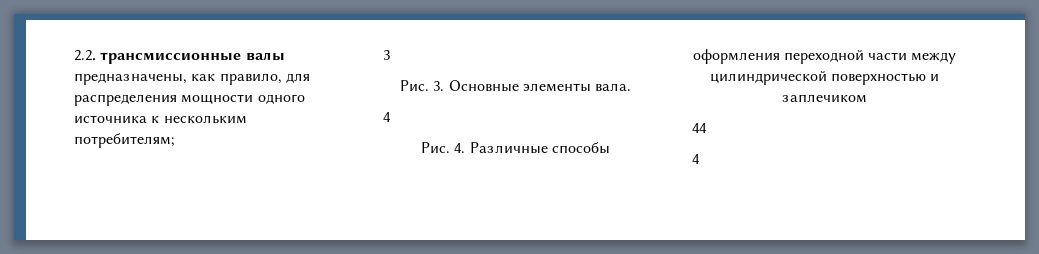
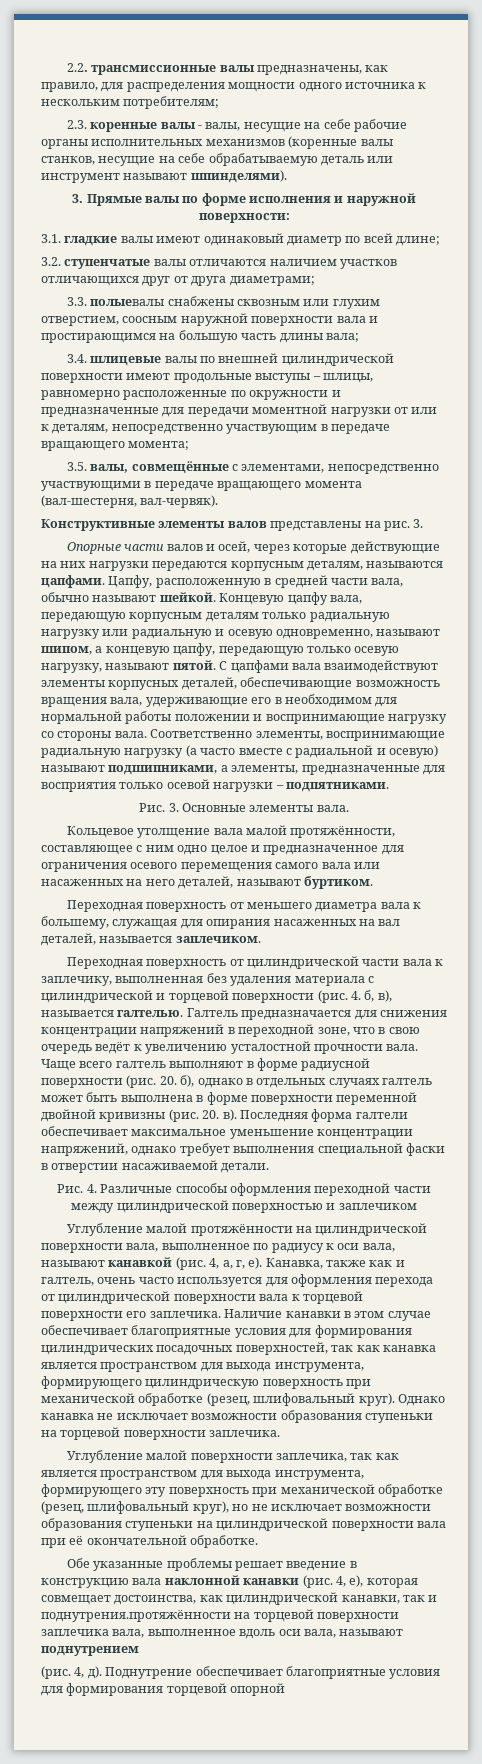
[383,50,390,60] 3 -> [66,119,407,132] [41,136,393,149] [41,153,394,166] [41,170,287,183] [72,193,416,206] [198,213,290,223] [41,233,440,246] [41,257,397,269] [41,276,315,286] [66,296,380,309] [41,313,378,326] [41,330,359,343] [66,353,394,366] [41,373,373,383] [41,390,341,400] [41,404,438,417] [41,424,390,434] [41,441,190,451] [66,461,439,474] [41,481,362,491] [41,495,219,508] [41,519,424,531] [66,541,440,554] [41,561,444,571] [41,575,404,588] [41,592,362,605] [41,612,390,622] [41,629,441,639] [41,643,400,656] [41,660,439,673] [41,677,440,690] [41,694,398,707] [41,711,447,724] [41,729,445,741] [41,745,438,758] [41,765,445,775] [41,779,389,792] 2.3. коренные валы - валы, несущие на себе рабочие органы исполнительных механизмов (коренные валы станков, несущие на себе обрабатываемую деталь или инструмент называют шпинделями). // 3. Прямые валы по форме исполнения и наружной поверхности: // 3.1. гладкие валы имеют одинаковый диаметр по всей длине; // 3.2. ступенчатые валы отличаются наличием участков отличающихся друг от друга диаметрами; // 3.3. полыевалы снабжены сквозным или глухим отверстием, соосным наружной поверхности вала и простирающимся на большую часть длины вала; // 3.4. шлицевые валы по внешней цилиндрической поверхности имеют продольные выступы – шлицы, равномерно расположенные по окружности и предназначенные для передачи моментной нагрузки от или к деталям, непосредственно участвующим в передаче вращающего момента; // 3.5. валы, совмещённые с элементами, непосредственно участвующими в передаче вращающего момента (вал-шестерня, вал-червяк). // Конструктивные элементы валов представлены на рис. 3. // Опорные части валов и осей, через которые действующие на них нагрузки передаются корпусным деталям, называются цапфами. Цапфу, расположенную в средней части вала, обычно называют шейкой. Концевую цапфу вала, передающую корпусным деталям только радиальную нагрузку или радиальную и осевую одновременно, называют шипом, а концевую цапфу, передающую только осевую нагрузку, называют пятой. С цапфами вала взаимодействуют элементы корпусных деталей, обеспечивающие возможность вращения вала, удерживающие его в необходимом для нормальной работы положении и воспринимающие нагрузку со стороны вала. Соответственно элементы, воспринимающие радиальную нагрузку (а часто вместе с радиальной и осевую) называют подшипниками, а элементы, предназначенные для восприятия только осевой нагрузки – подпятниками.
[383,112,391,122] 4 -> [66,825,396,838] [41,845,404,855] [41,862,380,872] [41,876,373,889] [66,900,422,912] [41,916,401,929] [41,933,261,946] [66,956,444,969] [41,973,374,986] [41,990,392,1003] [41,1008,447,1020] [41,1024,420,1037] [41,1041,419,1054] [41,1058,371,1071] [41,1075,432,1088] [41,1092,418,1105] [41,1109,408,1122] [41,1126,414,1139] [41,1143,445,1156] [41,1160,270,1173] Кольцевое утолщение вала малой протяжённости, составляющее с ним одно целое и предназначенное для ограничения осевого перемещения самого вала или насаженных на него деталей, называют буртиком. // Переходная поверхность от меньшего диаметра вала к большему, служащая для опирания насаженных на вал деталей, называется заплечиком. // Переходная поверхность от цилиндрической части вала к заплечику, выполненная без удаления материала с цилиндрической и торцевой поверхности (рис. 4. б, в), называется галтелью. Галтель предназначается для снижения концентрации напряжений в переходной зоне, что в свою очередь ведёт к увеличению усталостной прочности вала. Чаще всего галтель выполняют в форме радиусной поверхности (рис. 20. б), однако в отдельных случаях галтель может быть выполнена в форме поверхности переменной двойной кривизны (рис. 20. в). Последняя форма галтели обеспечивает максимальное уменьшение концентрации напряжений, однако требует выполнения специальной фаски в отверстии насаживаемой детали.
[692,123,707,133] [692,154,700,164] 44 // 4 -> [66,1223,428,1236] [41,1243,395,1253] [41,1257,405,1270] [41,1274,434,1287] [41,1291,363,1304] [41,1309,431,1321] [41,1325,412,1338] [41,1342,436,1355] [41,1362,364,1372] [41,1376,372,1389] [41,1393,445,1406] [41,1410,433,1423] [41,1427,281,1440] [66,1450,399,1463] [41,1470,364,1480] [41,1484,443,1497] [41,1501,432,1514] [41,1518,446,1531] [41,1535,259,1548] [66,1558,357,1571] [41,1575,418,1588] [41,1592,438,1605] [41,1609,400,1622] [41,1629,404,1639] [41,1646,139,1656] [41,1666,441,1679] [41,1683,286,1696] Углубление малой протяжённости на цилиндрической поверхности вала, выполненное по радиусу к оси вала, называют канавкой (рис. 4, а, г, е). Канавка, также как и галтель, очень часто используется для оформления перехода от цилиндрической поверхности вала к торцевой поверхности его заплечика. Наличие канавки в этом случае обеспечивает благоприятные условия для формирования цилиндрических посадочных поверхностей, так как канавка является пространством для выхода инструмента, формирующего цилиндрическую поверхность при механической обработке (резец, шлифовальный круг). Однако канавка не исключает возможности образования ступеньки на торцевой поверхности заплечика. // Углубление малой поверхности заплечика, так как является пространством для выхода инструмента, формирующего эту поверхность при механической обработке (резец, шлифовальный круг), но не исключает возможности образования ступеньки на цилиндрической поверхности вала при её окончательной обработке. // Обе указанные проблемы решает введение в конструкцию вала наклонной канавки (рис. 4, е), которая совмещает достоинства, как цилиндрической канавки, так и поднутрения.протяжённости на торцевой поверхности заплечика вала, выполненное вдоль оси вала, называют поднутрением // (рис. 4, д). Поднутрение обеспечивает благоприятные условия для формирования торцевой опорной

